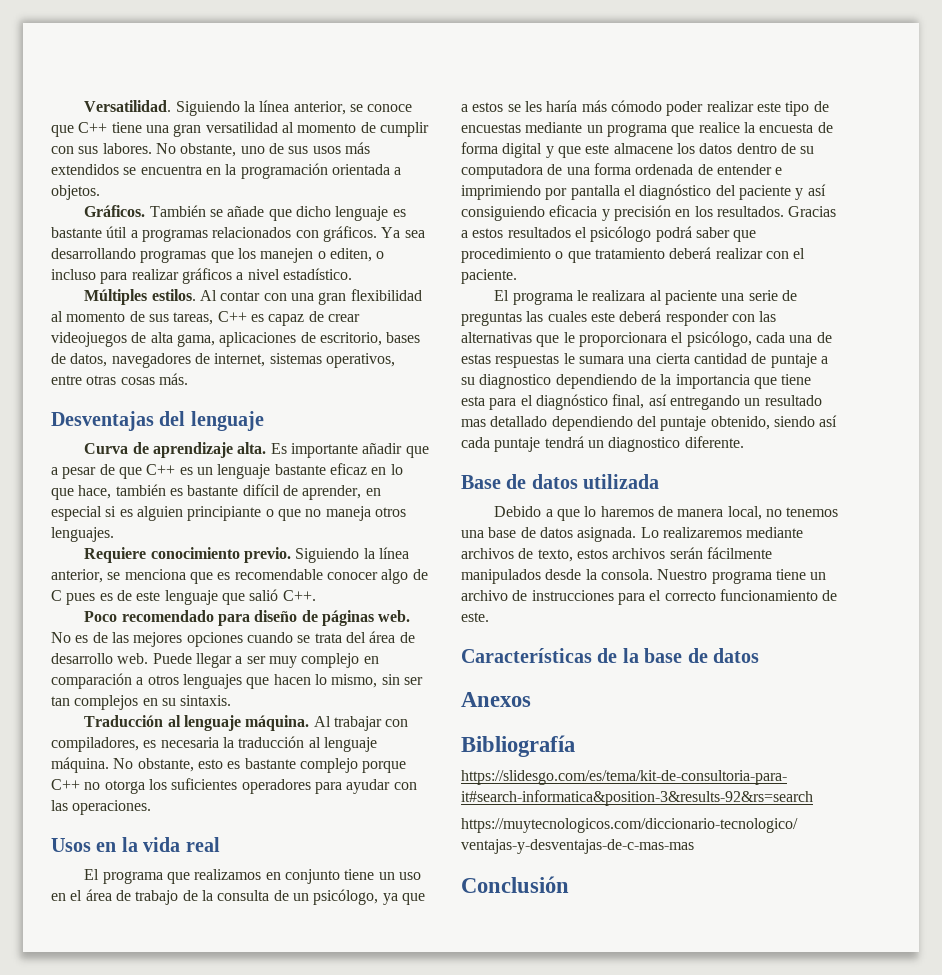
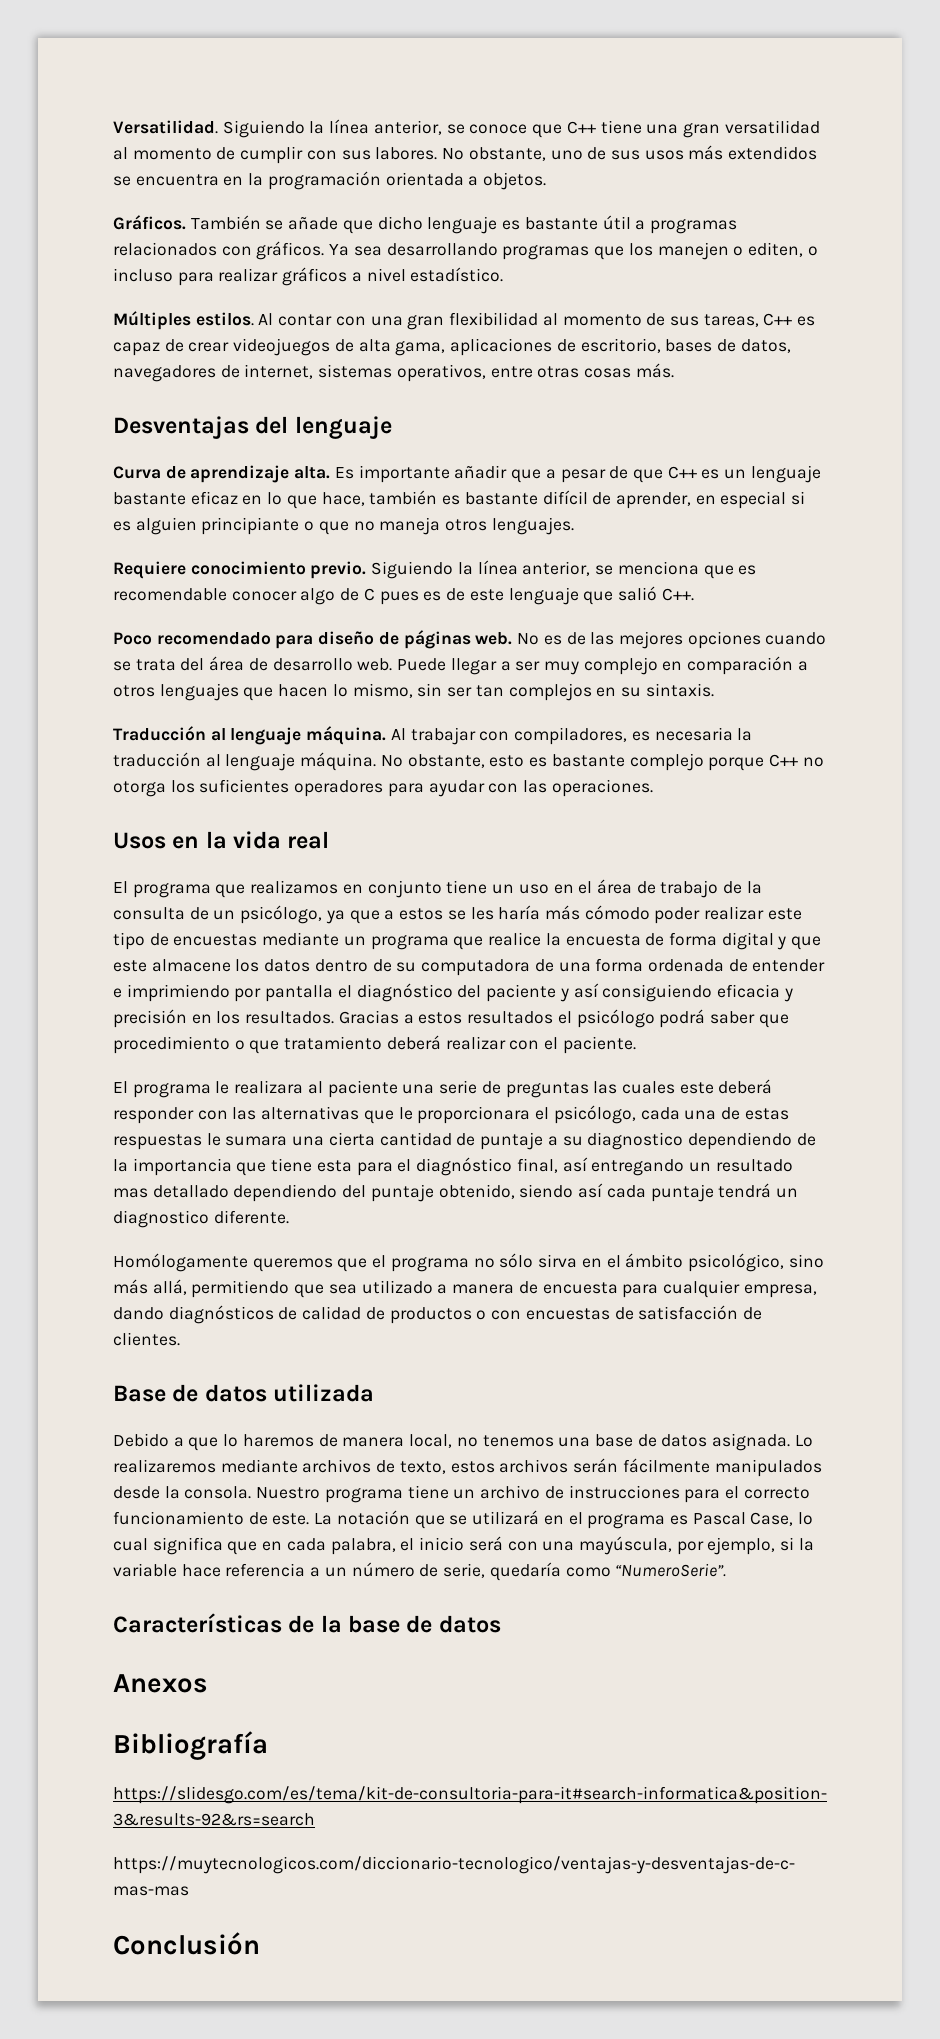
(744, 442) none -> [113,1253,824,1272] [113,1279,817,1298] [113,1305,762,1324] [113,1332,180,1346] // Homólogamente queremos que el programa no sólo sirva en el ámbito psicológico, sino más allá, permitiendo que sea utilizado a manera de encuesta para cualquier empresa, dando diagnósticos de calidad de productos o con encuestas de satisfacción de clientes.
(489, 617) none -> [314,1510,814,1529] [113,1536,814,1555] [113,1562,727,1581] La notación que se utilizará en el programa es Pascal Case, lo cual significa que en cada palabra, el inicio será con una mayúscula, por ejemplo, si la variable hace referencia a un número de serie, quedaría como “NumeroSerie”.

